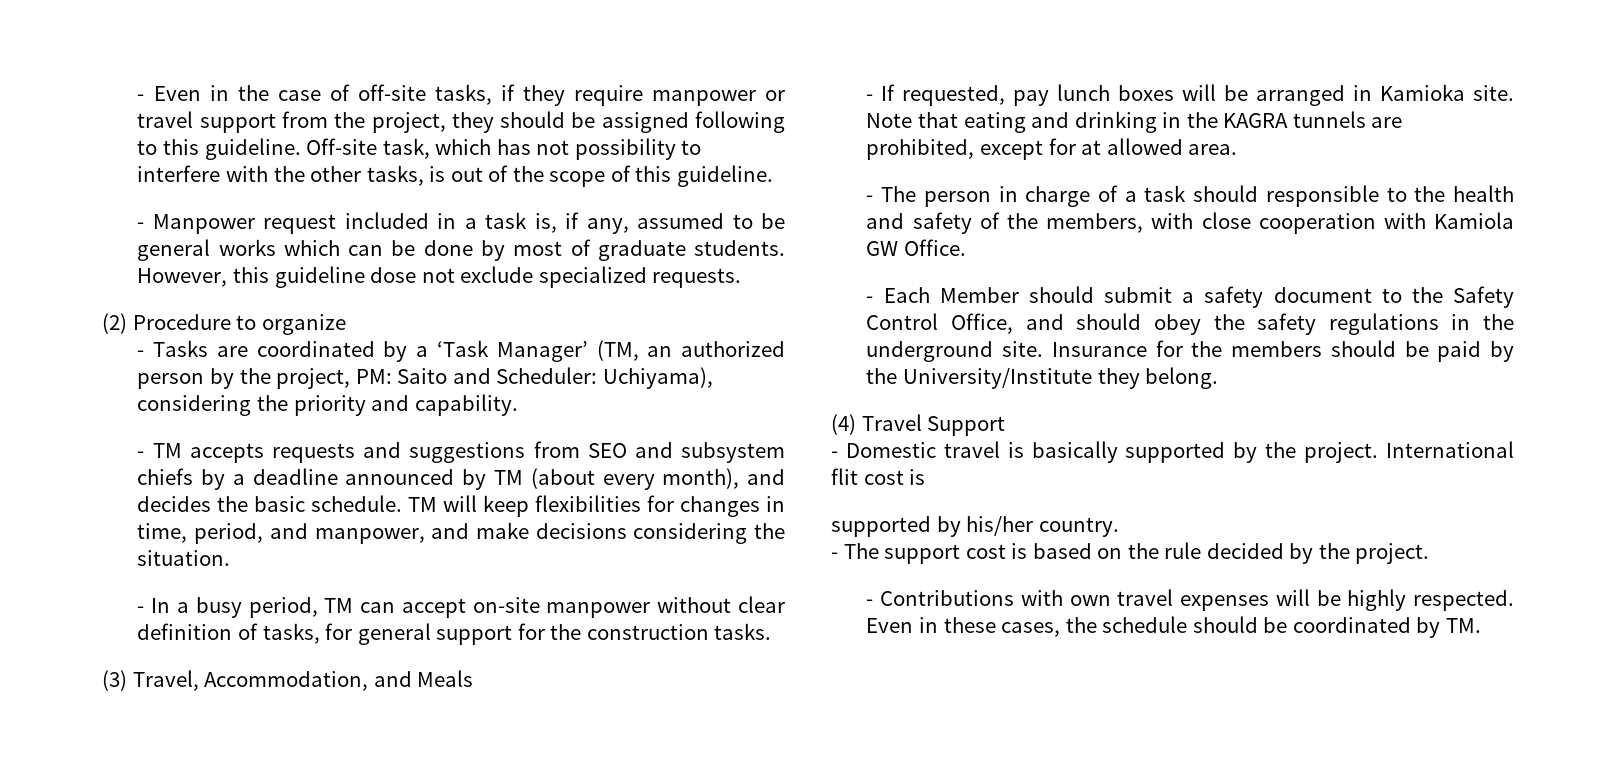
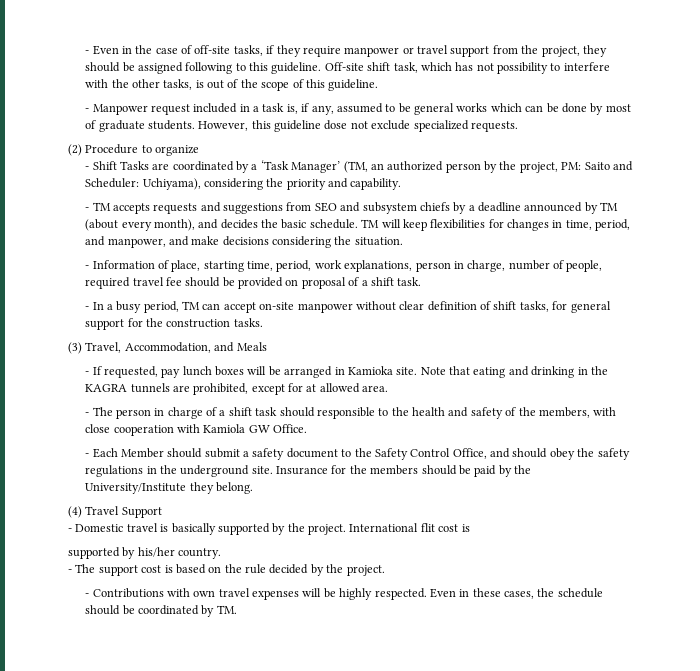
(378, 146) none -> [367,62,391,71] shift
(145, 353) none -> [92,161,117,170] Shift
(231, 558) none -> [85,260,603,272] [85,277,422,289] // - Information of place, starting time, period, work explanations, person in charge, number of people, required travel fee should be provided on proposal of a shift task.
(259, 631) none -> [493,301,517,310] shift
(1137, 196) none -> [228,407,252,416] shift

